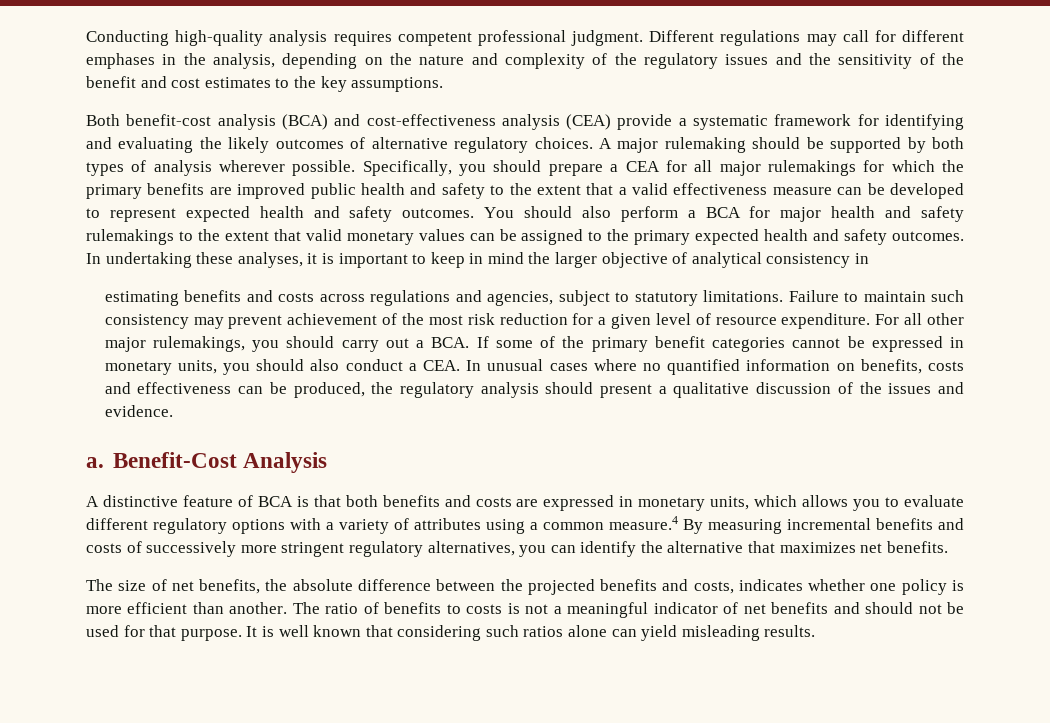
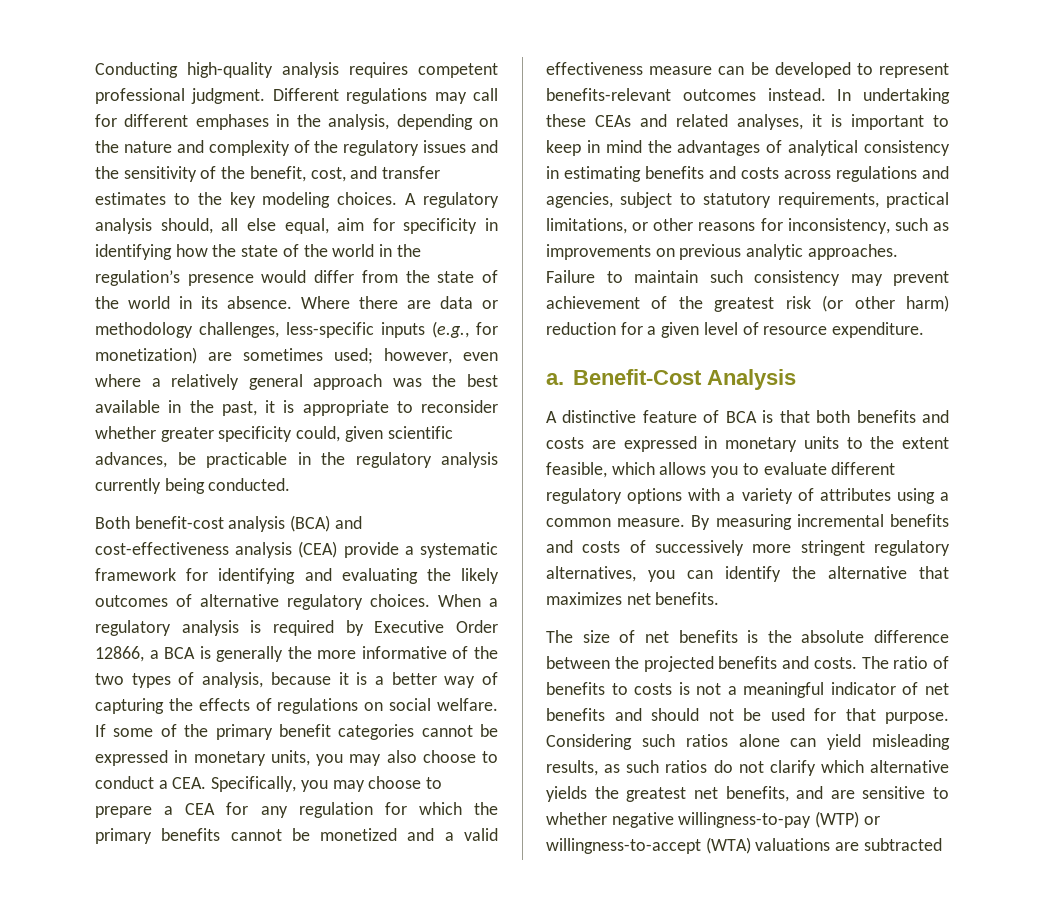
[86,76,444,92] benefit and cost estimates to the key assumptions. -> [249,166,441,182] [95,192,499,208] [95,218,498,234] [95,244,421,260] [95,270,499,286] [95,296,498,309] [95,321,498,338] [95,347,498,364] [95,374,498,390] [95,400,498,416] [95,426,453,442] [95,452,498,468] [95,478,291,494] benefit, cost, and transfer estimates to the key modeling choices. A regulatory analysis should, all else equal, aim for specificity in identifying how the state of the world in the regulation’s presence would differ from the state of the world in its absence. Where there are data or methodology challenges, less-specific inputs (e.g., for monetization) are sometimes used; however, even where a relatively general approach was the best available in the past, it is appropriate to reconsider whether greater specificity could, given scientific advances, be practicable in the regulatory analysis currently being conducted.
[598,137,964,153] [86,160,965,176] [86,183,965,199] [86,206,964,222] [86,229,965,245] [86,252,870,268] [104,290,965,306] [104,313,964,329] [104,336,470,352] A major rulemaking should be supported by both types of analysis wherever possible. Specifically, you should prepare a CEA for all major rulemakings for which the primary benefits are improved public health and safety to the extent that a valid effectiveness measure can be developed to represent expected health and safety outcomes. You should also perform a BCA for major health and safety rulemakings to the extent that valid monetary values can be assigned to the primary expected health and safety outcomes. In undertaking these analyses, it is important to keep in mind the larger objective of analytical consistency in // estimating benefits and costs across regulations and agencies, subject to statutory limitations. Failure to maintain such consistency may prevent achievement of the most risk reduction for a given level of resource expenditure. For all other major rulemakings, you should carry out a BCA. -> [438,594,498,607] [95,620,498,636] [95,646,498,662] [95,672,498,688] [95,698,498,714] When a regulatory analysis is required by Executive Order 12866, a BCA is generally the more informative of the two types of analysis, because it is a better way of capturing the effects of regulations on social welfare.
[256,359,965,375] [104,382,964,398] [104,405,173,417] should also conduct a CEA. In unusual cases where no quantified information on benefits, costs and effectiveness can be produced, the regulatory analysis should present a qualitative discussion of the issues and evidence. -> [349,750,498,766] [95,776,443,792] [95,802,498,818] [95,828,498,844] [546,62,950,78] [546,88,950,104] [546,114,949,130] [546,140,950,156] [546,166,949,182] [546,192,949,208] [546,218,949,234] [546,244,898,260] [546,270,949,286] [546,295,949,312] [546,322,925,338] may also choose to conduct a CEA. Specifically, you may choose to prepare a CEA for any regulation for which the primary benefits cannot be monetized and a valid effectiveness measure can be developed to represent benefits-relevant outcomes instead. In undertaking these CEAs and related analyses, it is important to keep in mind the advantages of analytical consistency in estimating benefits and costs across regulations and agencies, subject to statutory requirements, practical limitations, or other reasons for inconsistency, such as improvements on previous analytic approaches. Failure to maintain such consistency may prevent achievement of the greatest risk (or other harm) reduction for a given level of resource expenditure.
[710,496,750,510] units, -> [803,436,949,449] [546,462,607,478] units to the extent feasible,
[609,516,678,530] measure.4 -> [617,518,686,527] measure.
[199,579,261,594] benefits, -> [678,630,759,643] benefits is
[693,579,965,595] [86,602,288,614] costs, indicates whether one policy is more efficient than another. -> [813,657,857,669] costs.
[246,625,482,641] It is well known that considering -> [546,734,632,750] Considering
[764,625,816,637] results. -> [546,760,949,776] [546,786,949,802] [546,811,880,828] [546,837,942,854] results, as such ratios do not clarify which alternative yields the greatest net benefits, and are sensitive to whether negative willingness-to-pay (WTP) or willingness-to-accept (WTA) valuations are subtracted

